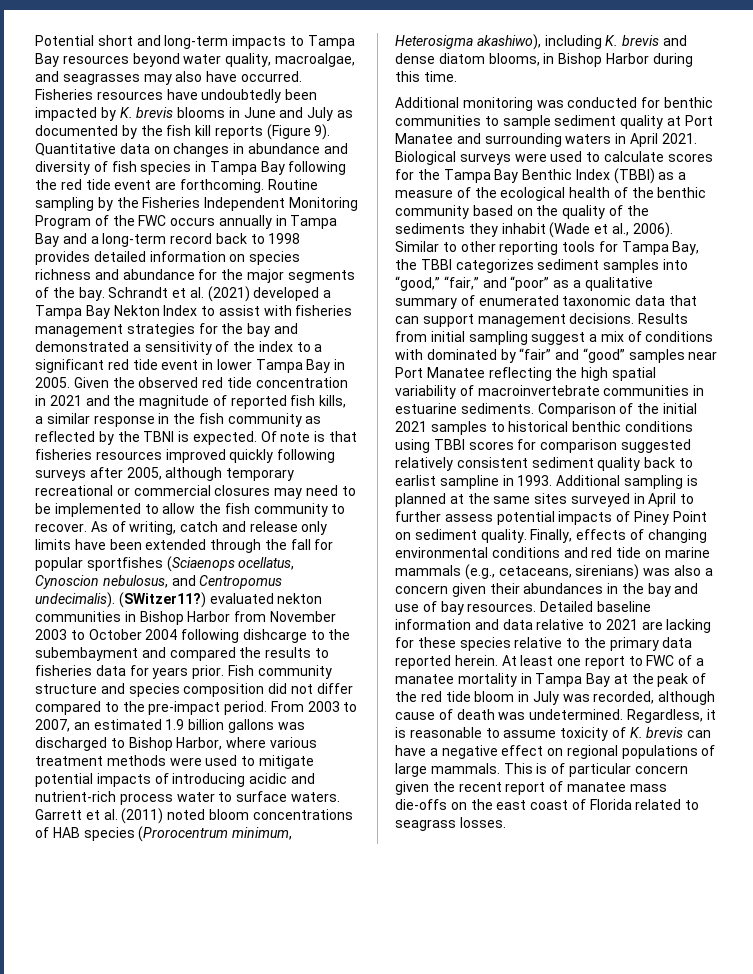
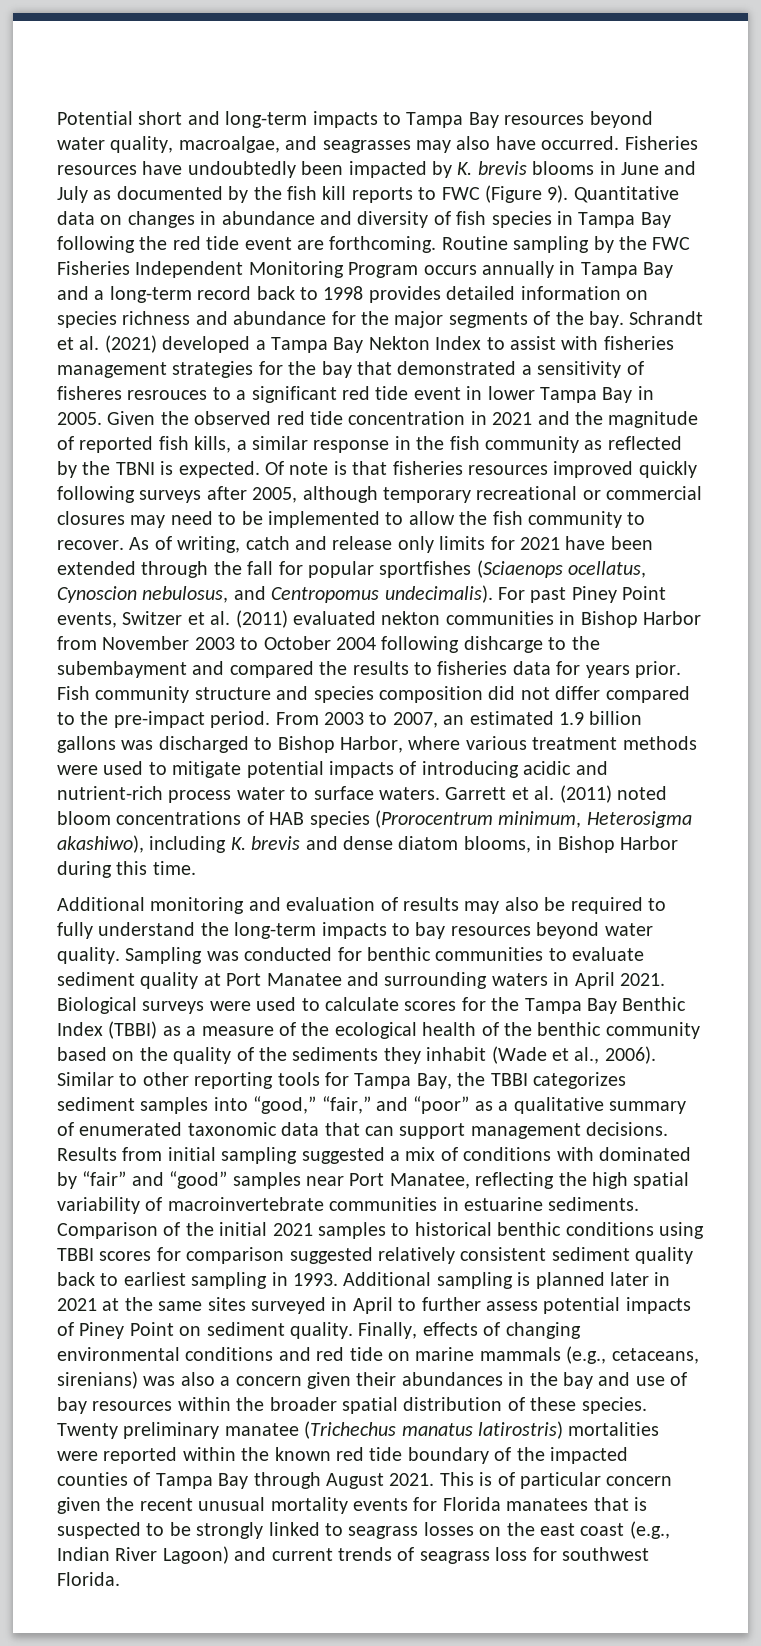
(263, 132) none -> [418,187,480,200] to FWC
(139, 202) none -> [652,237,691,250] FWC
[94,215,167,226] of the FWC -> (419, 270) none
[273,323,298,334] and -> [357,361,392,375] that
[233,341,293,352] the index -> [57,386,208,400] fisheres resrouces
(71, 544) none -> [490,536,560,550] for 2021
[118,592,206,608] (SWitzer11?) -> [498,586,667,603] [57,610,288,628] For past Piney Point events, Switzer et al. (2011)
(533, 104) none -> [248,897,666,914] [57,922,653,939] [57,947,203,964] and evaluation of results may also be required to fully understand the long-term impacts to bay resources beyond water quality. Sampling
[502,115,551,129] sample -> [572,947,645,961] evaluate
[531,332,586,345] suggest -> [301,1147,385,1164] suggested
[426,367,485,378] Manatee -> [389,1173,470,1189] Manatee,
[395,475,499,489] earlist sampline -> [123,1272,268,1289] earliest sampling
(446, 500) none -> [609,1272,671,1286] [57,1298,97,1311] later in 2021
[467,601,651,612] [395,619,712,633] [395,637,693,651] [395,655,705,669] [395,673,707,687] [395,691,716,705] [395,709,716,723] [395,727,712,741] [395,745,716,759] [395,763,500,777] resources. Detailed baseline information and data relative to 2021 are lacking for these species relative to the primary data reported herein. At least one report to FWC of a manatee mortality in Tampa Bay at the peak of the red tide bloom in July was recorded, although cause of death was undetermined. Regardless, it is reasonable to assume toxicity of K. brevis can have a negative effect on regional populations of large mammals. -> [92,1397,647,1414] [57,1421,660,1439] [57,1447,628,1464] [57,1472,435,1489] resources within the broader spatial distribution of these species. Twenty preliminary manatee (Trichechus manatus latirostris) mortalities were reported within the known red tide boundary of the impacted counties of Tampa Bay through August 2021.
[505,781,667,795] [395,799,700,810] [395,817,506,831] report of manatee mass die-offs on the east coast of Florida related to seagrass losses. -> [198,1497,647,1514] [57,1521,670,1539] [57,1546,649,1564] [57,1572,120,1586] unusual mortality events for Florida manatees that is suspected to be strongly linked to seagrass losses on the east coast (e.g., Indian River Lagoon) and current trends of seagrass loss for southwest Florida.

